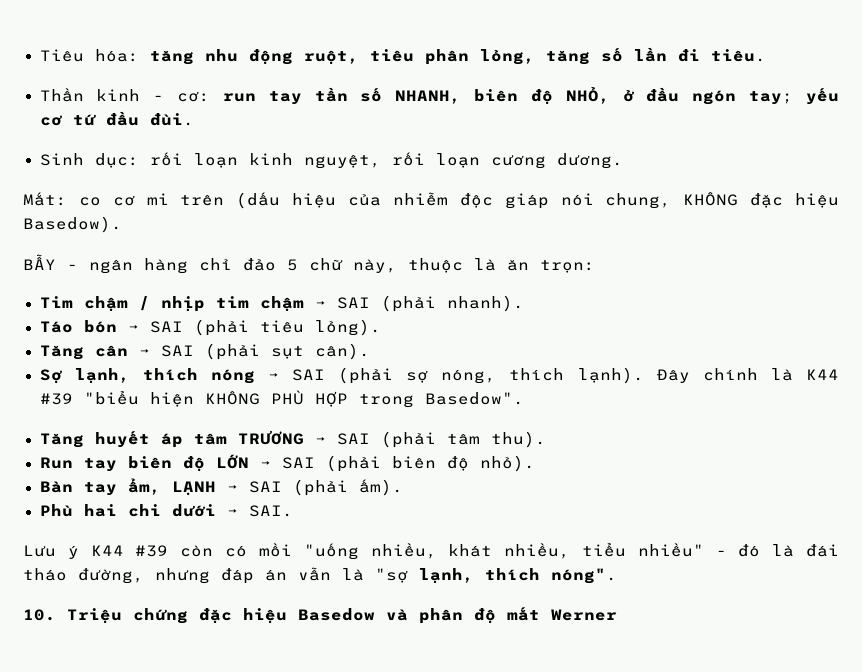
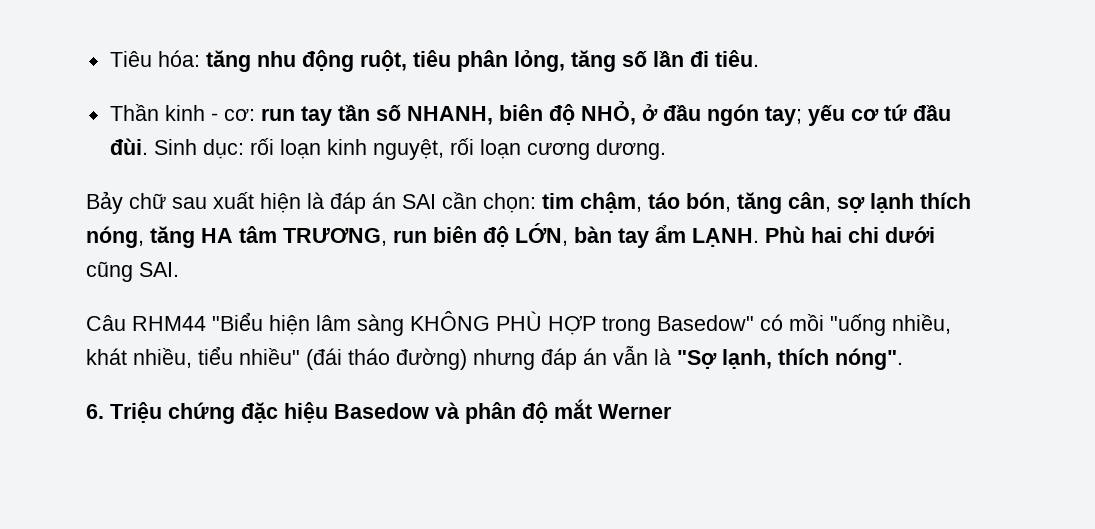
(194, 119) // -> (148, 146) none
[23,192,840,209] [23,216,122,233] [23,254,595,274] [39,295,524,312] [39,319,381,336] [39,343,370,360] [39,367,839,384] [39,390,524,408] [39,430,546,448] [39,454,535,472] [39,478,403,496] [39,504,293,517] [23,545,214,559] Mắt: co cơ mi trên (dấu hiệu của nhiễm độc giáp nói chung, KHÔNG đặc hiệu Basedow). // BẪY - ngân hàng chỉ đảo 5 chữ này, thuộc là ăn trọn: // Tim chậm / nhịp tim chậm → SAI (phải nhanh). // Táo bón → SAI (phải tiêu lỏng). // Tăng cân → SAI (phải sụt cân). // Sợ lạnh, thích nóng → SAI (phải sợ nóng, thích lạnh). Đây chính là K44 #39 "biểu hiện KHÔNG PHÙ HỢP trong Basedow". // Tăng huyết áp tâm TRƯƠNG → SAI (phải tâm thu). // Run tay biên độ LỚN → SAI (phải biên độ nhỏ). // Bàn tay ẩm, LẠNH → SAI (phải ấm). // Phù hai chi dưới → SAI. // Lưu ý K44 #39 còn -> [86,191,971,214] [86,223,935,248] [86,261,179,282] [86,311,754,336] Bảy chữ sau xuất hiện là đáp án SAI cần chọn: tim chậm, táo bón, tăng cân, sợ lạnh thích nóng, tăng HA tâm TRƯƠNG, run biên độ LỚN, bàn tay ẩm LẠNH. Phù hai chi dưới cũng SAI. // Câu RHM44 "Biểu hiện lâm sàng KHÔNG PHÙ HỢP trong Basedow"
[715,544,839,557] [23,568,144,584] - đó là đái tháo đường, -> [306,348,467,370] (đái tháo đường)
[375,568,408,583] "sợ -> [677,350,717,369] "Sợ
[23,609,56,621] 10. -> [86,404,104,419] 6.

